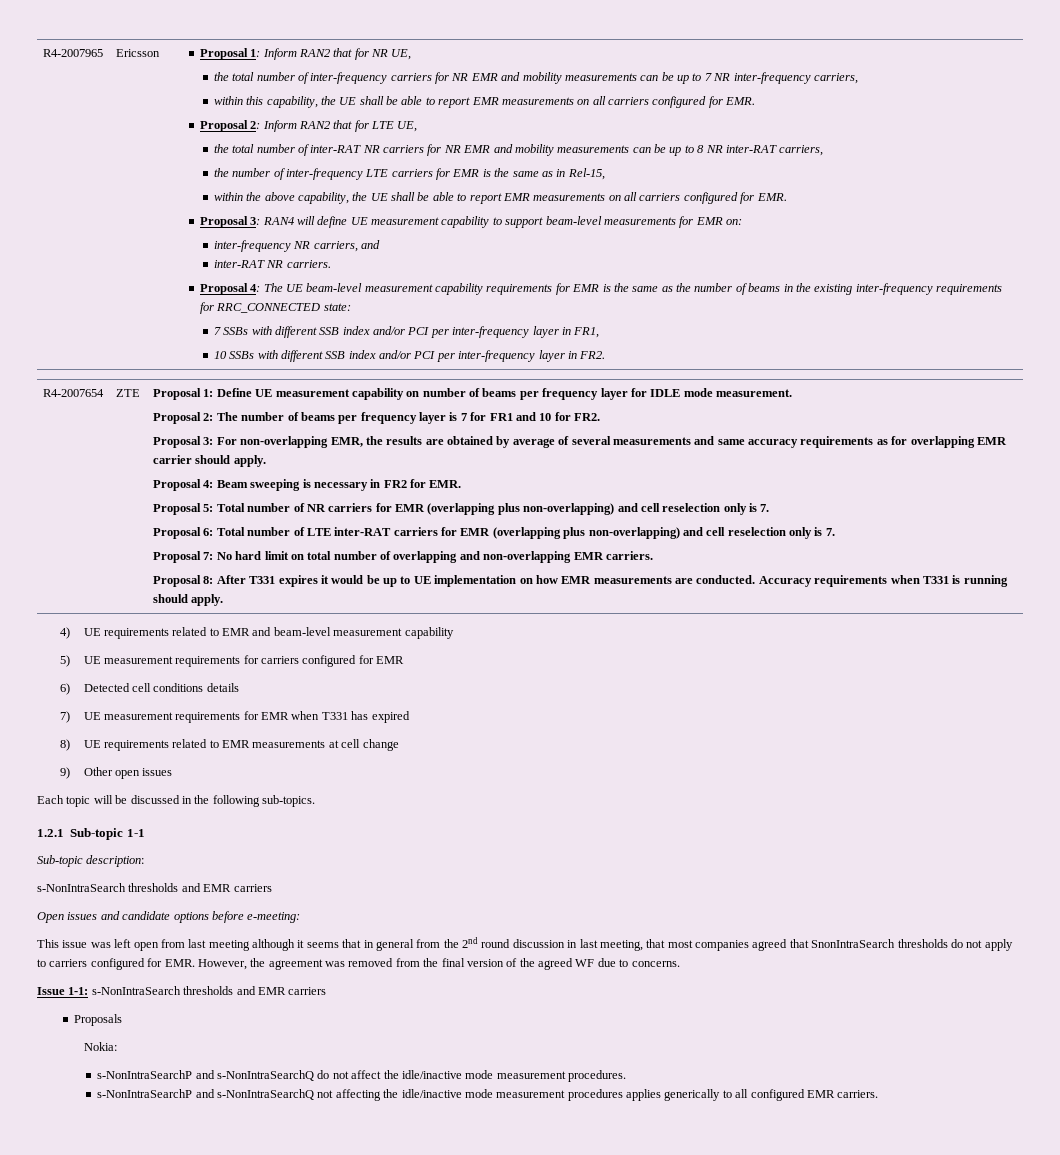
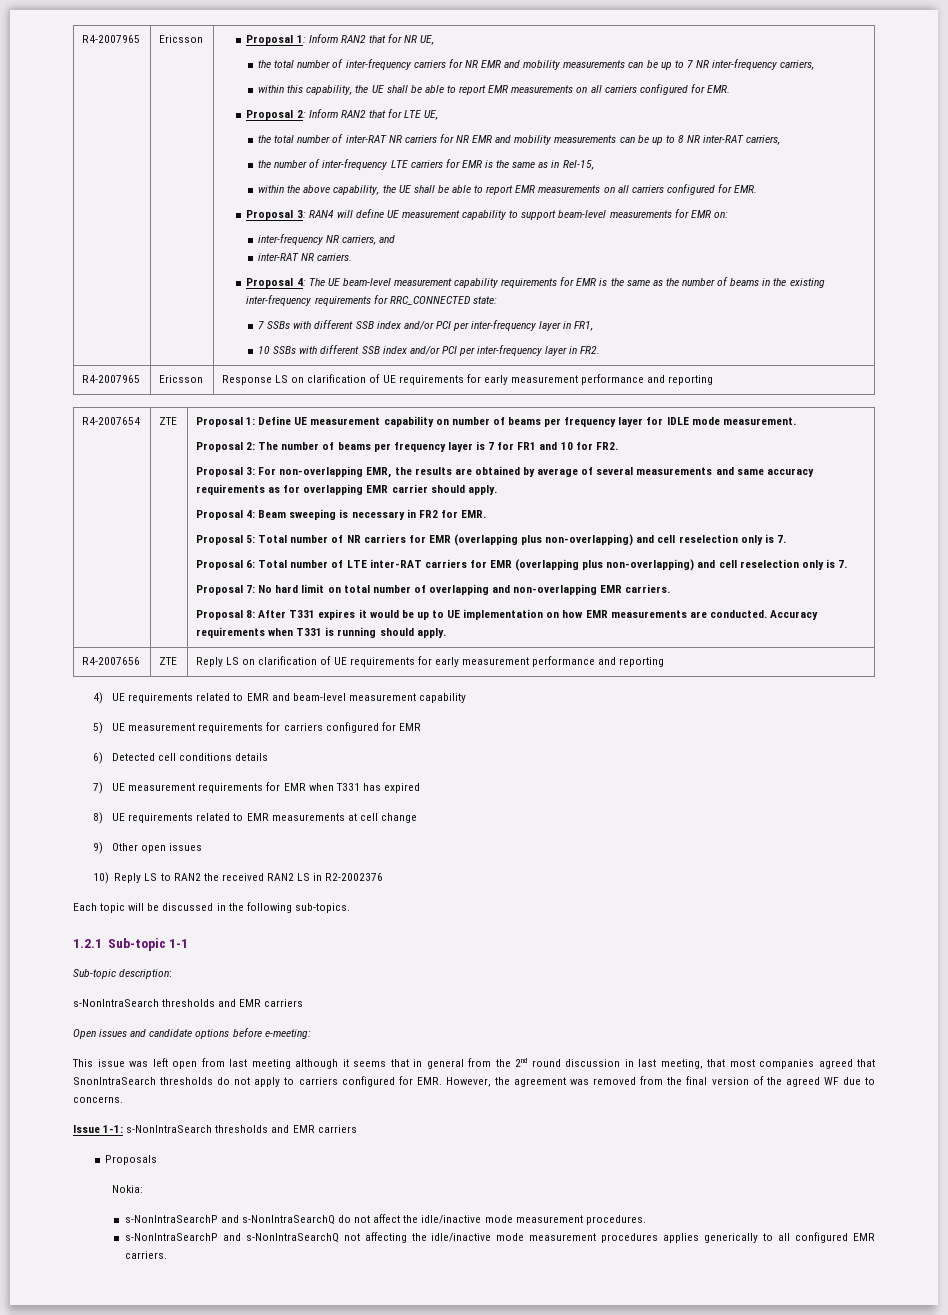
(606, 355) none -> [82,375,141,383] [159,375,204,383] [222,374,714,385] // R4-2007965 | Ericsson | Response LS on clarification of UE requirements for early measurement performance and reporting
(224, 600) none -> [82,657,141,665] [159,657,178,665] [196,656,665,667] // R4-2007656 | ZTE | Reply LS on clarification of UE requirements for early measurement performance and reporting
(173, 772) none -> [92,872,384,884] // 10) Reply LS to RAN2 the received RAN2 LS in R2-2002376

